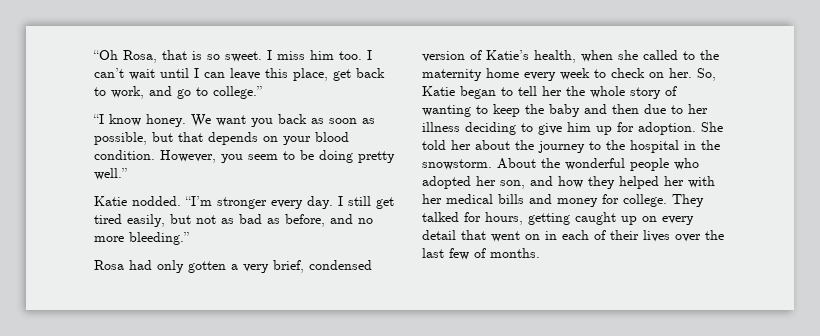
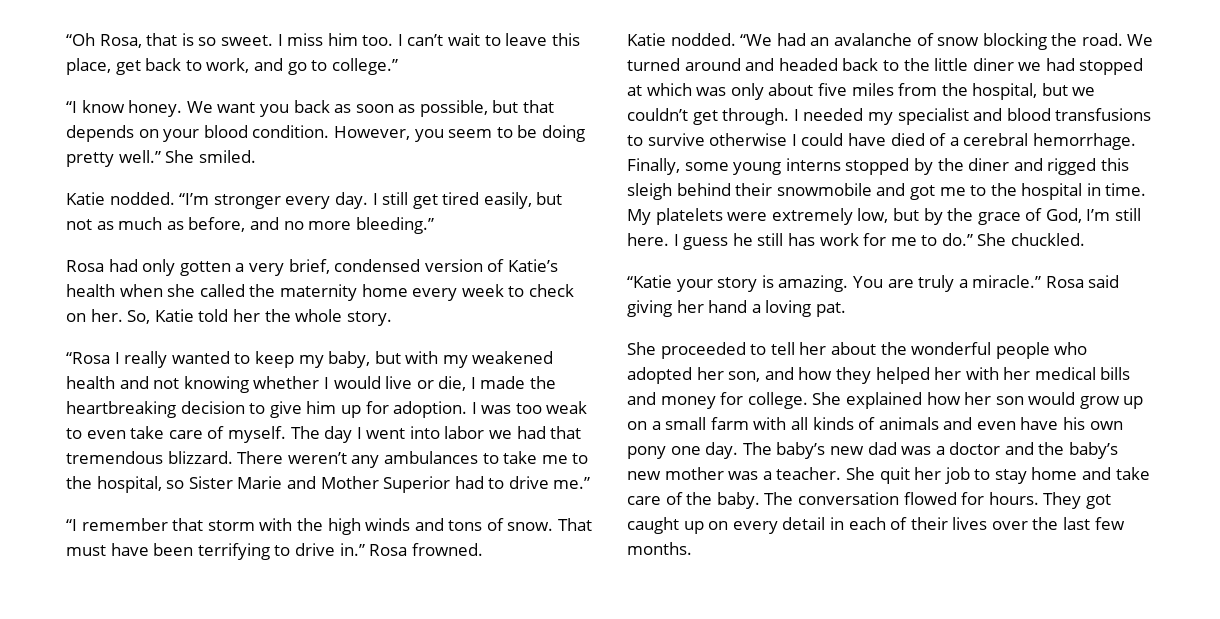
[160,68,225,78] until I can -> [484,35,501,46] to
(127, 174) none -> [165,150,256,163] She smiled.
[239,214,262,224] bad -> [118,217,163,230] much
[534,50,576,63] health, -> [66,284,115,297] health
[683,51,695,60] to -> (245, 290) none
[460,86,677,99] [422,104,708,117] [422,122,516,135] began to tell her the whole story of wanting to keep the baby and then due to her illness deciding -> [198,309,392,326] [66,351,554,368] [66,376,557,393] [66,401,245,418] told her the whole story. // “Rosa I really wanted to keep my baby, but with my weakened health and not knowing whether I would live or die, I made the heartbreaking decision
[701,122,723,132] [422,140,720,153] [422,158,536,170] She told her about the journey to the hospital in the snowstorm. About -> [471,401,588,414] [66,426,582,443] [66,451,589,468] [66,476,591,493] [66,518,593,535] [66,543,483,560] [627,33,1154,50] [627,58,1144,75] [627,83,1096,100] [627,108,1152,125] [627,133,1136,150] [627,158,1129,175] [627,183,1147,200] [627,208,1142,225] [627,233,1086,250] [627,275,1120,292] [627,300,846,317] [627,342,876,359] I was too weak to even take care of myself. The day I went into labor we had that tremendous blizzard. There weren’t any ambulances to take me to the hospital, so Sister Marie and Mother Superior had to drive me.” // “I remember that storm with the high winds and tons of snow. That must have been terrifying to drive in.” Rosa frowned. // Katie nodded. “We had an avalanche of snow blocking the road. We turned around and headed back to the little diner we had stopped at which was only about five miles from the hospital, but we couldn’t get through. I needed my specialist and blood transfusions to survive otherwise I could have died of a cerebral hemorrhage. Finally, some young interns stopped by the diner and rigged this sleigh behind their snowmobile and got me to the hospital in time. My platelets were extremely low, but by the grace of God, I’m still here. I guess he still has work for me to do.” She chuckled. // “Katie your story is amazing. You are truly a miracle.” Rosa said giving her hand a loving pat. // She proceeded to tell her about
[672,194,704,207] [422,212,570,225] They talked for hours, getting -> [812,392,1144,409] [627,417,1123,430] [627,442,1119,459] [627,467,1150,484] [627,492,1111,509] She explained how her son would grow up on a small farm with all kinds of animals and even have his own pony one day. The baby’s new dad was a doctor and the baby’s new mother was a teacher. She quit her job to stay home and take care of the baby. The conversation flowed for hours. They got
[461,230,540,242] that went on -> (826, 523) none
[474,248,486,258] of -> (1125, 523) none

